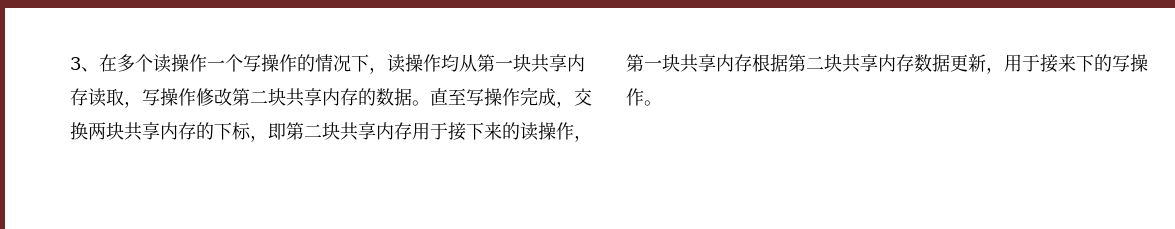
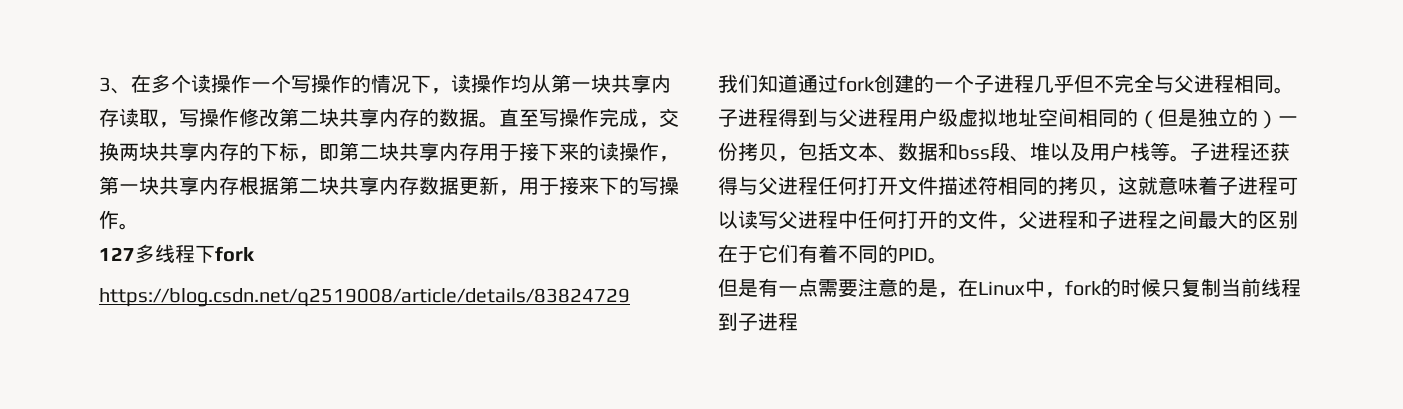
(662, 103) none -> [99,244,255,263] [99,288,630,307] [718,74,1294,94] [718,108,1298,129] [718,142,1290,162] [718,176,1298,196] [718,210,1298,230] [718,244,948,264] [718,278,1301,298] [718,312,798,331] // 127多线程下fork // https://blog.csdn.net/q2519008/article/details/83824729 // 我们知道通过fork创建的一个子进程几乎但不完全与父进程相同。子进程得到与父进程用户级虚拟地址空间相同的（但是独立的）一份拷贝，包括文本、数据和bss段、堆以及用户栈等。子进程还获得与父进程任何打开文件描述符相同的拷贝，这就意味着子进程可以读写父进程中任何打开的文件，父进程和子进程之间最大的区别在于它们有着不同的PID。 // 但是有一点需要注意的是，在Linux中，fork的时候只复制当前线程到子进程

